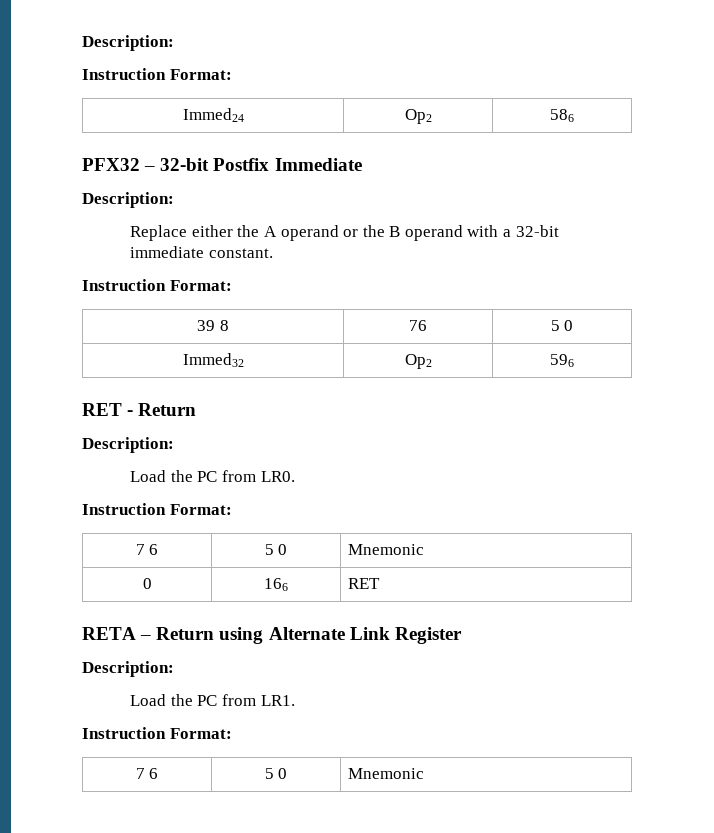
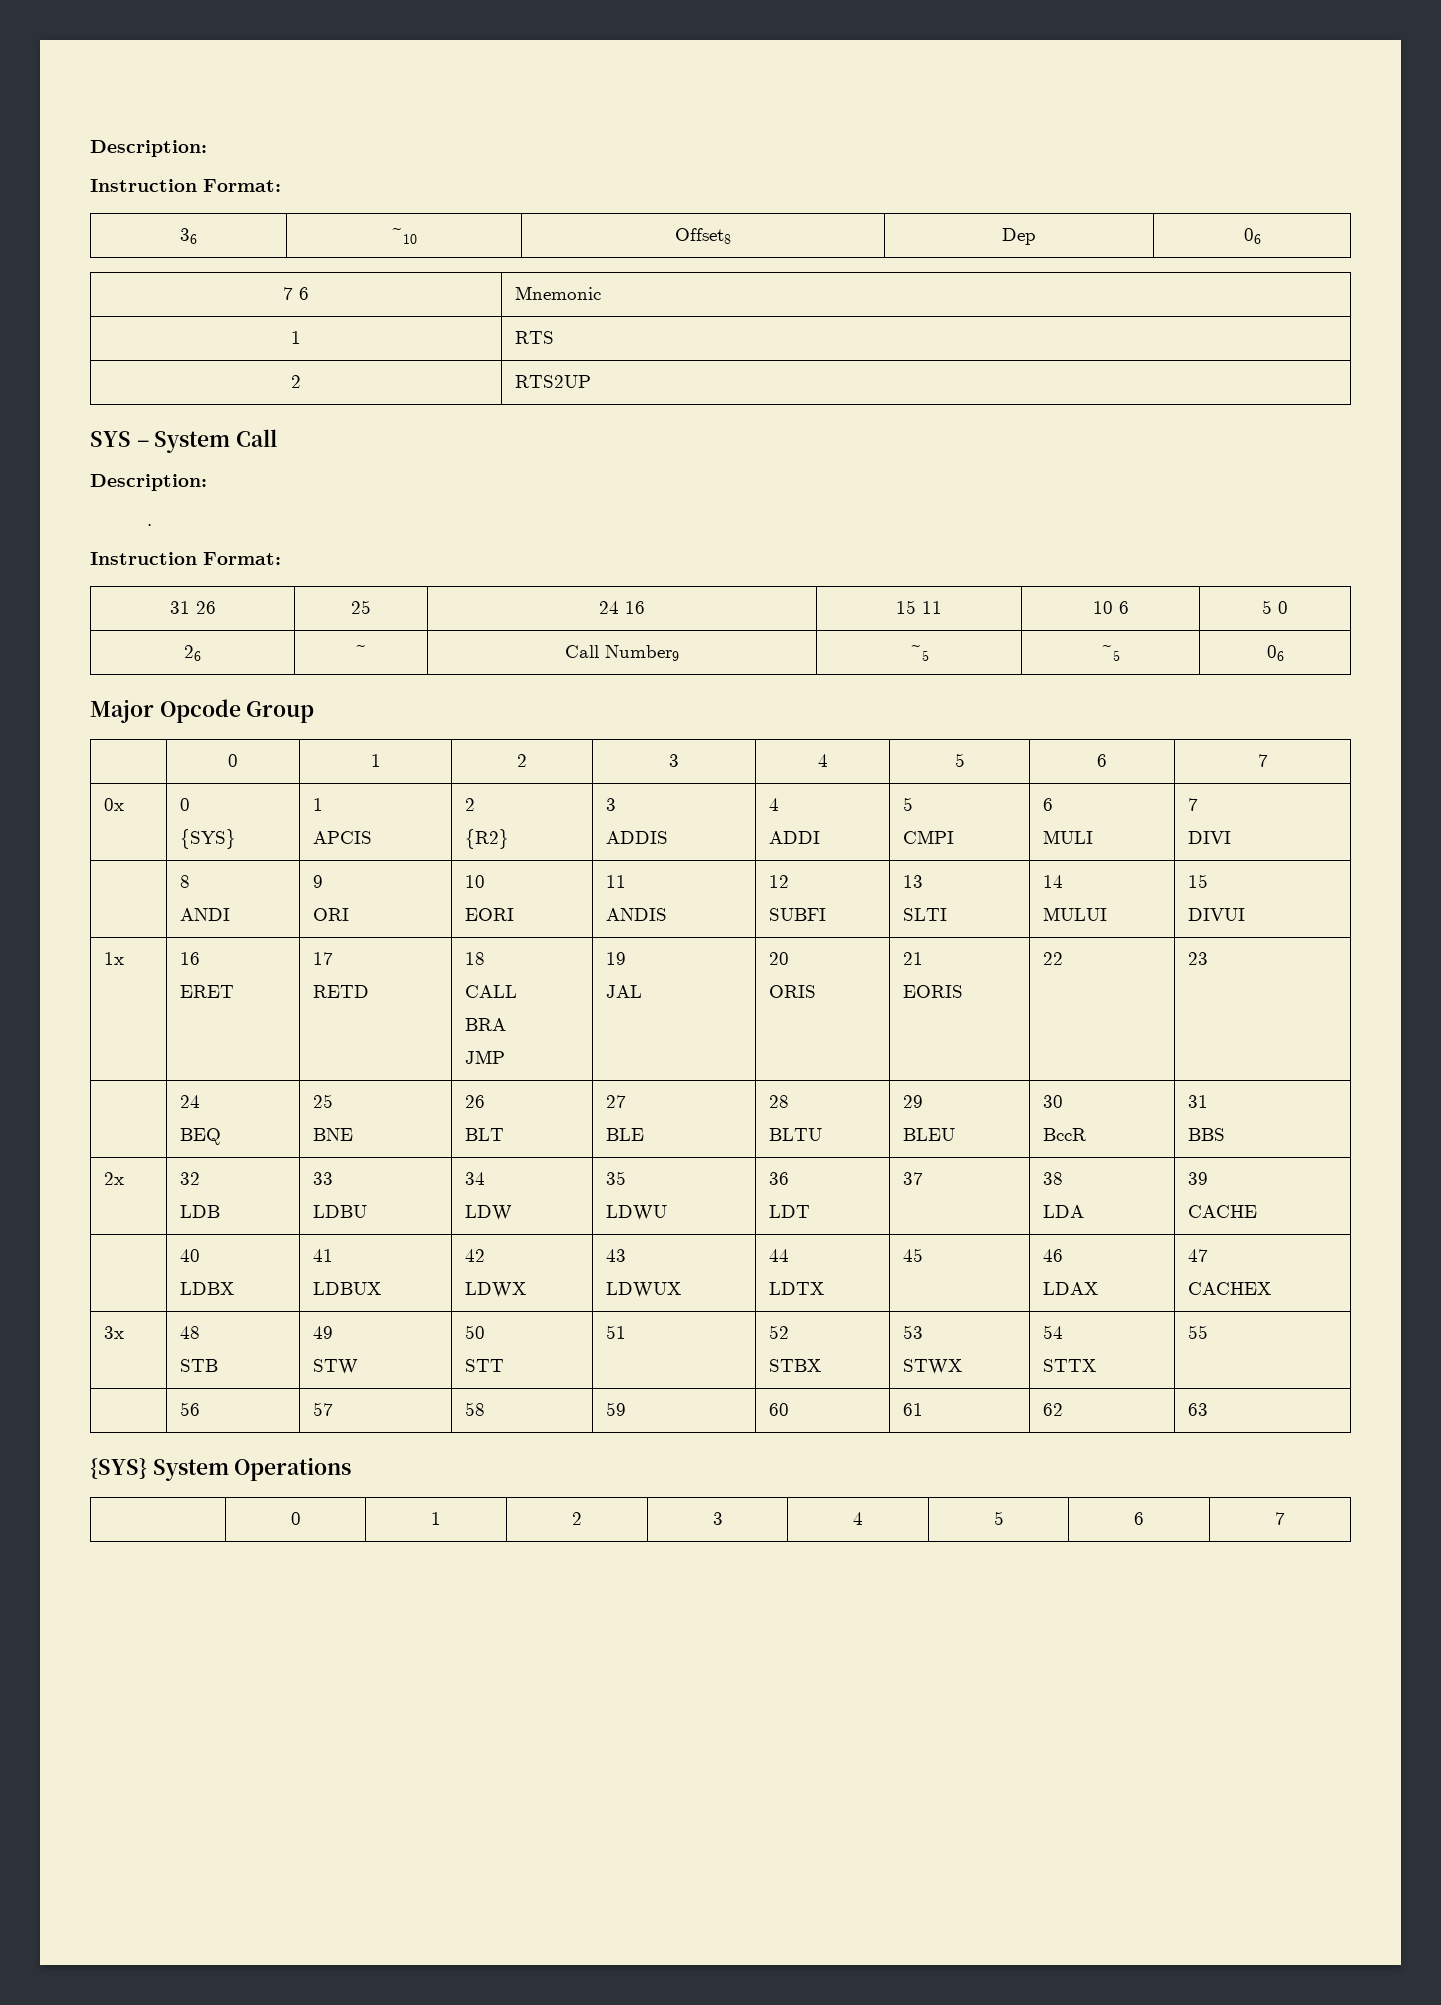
[182,108,244,122] [404,109,432,124] [550,109,574,122] [82,158,362,171] [82,192,174,208] [130,225,559,241] [130,246,273,258] [82,279,232,291] [197,320,229,331] [409,320,427,331] [550,320,574,331] [182,353,244,367] [404,354,432,369] [550,354,574,367] [82,403,197,416] [82,437,174,453] [130,470,295,482] [82,503,232,515] [135,544,159,555] [264,544,288,555] [348,544,425,555] [142,578,152,589] [264,578,288,591] [348,578,381,589] [82,627,462,644] [82,661,174,677] [130,694,295,706] [82,727,232,739] [135,768,159,779] [264,768,288,779] [348,768,425,779] Immed24 | Op2 | 586 // PFX32 – 32-bit Postfix Immediate // Description: // Replace either the A operand or the B operand with a 32-bit immediate constant. // Instruction Format: // 39 8 | 76 | 5 0 // Immed32 | Op2 | 596 // RET - Return // Description: // Load the PC from LR0. // Instruction Format: // 7 6 | 5 0 | Mnemonic // 0 | 166 | RET // RETA – Return using Alternate Link Register // Description: // Load the PC from LR1. // Instruction Format: // 7 6 | 5 0 | Mnemonic -> [180,228,197,244] [391,228,417,244] [675,228,731,244] [1002,228,1036,245] [1243,228,1261,244] [283,287,309,300] [515,286,602,300] [291,331,301,344] [515,331,555,344] [291,375,301,388] [515,375,592,388] [90,429,278,453] [90,474,207,491] [147,524,153,526] [90,552,281,565] [169,601,216,614] [351,600,371,614] [599,601,645,614] [896,600,942,614] [1092,601,1129,614] [1262,600,1288,614] [184,645,201,661] [355,645,367,658] [565,645,679,661] [909,645,929,661] [1101,645,1120,661] [1266,645,1284,661] [90,699,315,723] [228,754,238,767] [370,754,381,767] [517,754,527,767] [669,754,679,767] [817,754,828,767] [954,753,965,767] [1097,754,1107,767] [1257,754,1268,767] [104,798,125,811] [180,798,191,811] [180,829,237,849] [313,798,324,811] [313,831,373,844] [465,798,476,811] [465,829,510,849] [606,798,617,811] [606,831,669,844] [769,798,780,811] [769,831,821,844] [903,797,914,811] [903,830,955,844] [1043,798,1054,811] [1043,830,1094,844] [1188,798,1199,811] [1188,831,1232,844] [180,875,191,888] [180,908,231,921] [313,875,324,888] [313,908,350,921] [465,875,486,888] [465,908,515,921] [606,875,627,888] [606,908,668,921] [769,875,790,888] [769,908,827,921] [903,875,924,888] [903,908,948,921] [1043,875,1064,888] [1043,907,1108,921] [1188,874,1209,888] [1188,908,1246,921] [104,952,125,965] [180,952,201,965] [180,985,235,998] [313,952,334,965] [313,985,370,998] [465,952,486,965] [465,985,518,998] [465,1018,507,1031] [465,1050,506,1064] [606,952,627,965] [606,985,643,998] [769,952,790,965] [769,985,817,998] [903,952,924,965] [903,985,964,998] [1043,952,1064,965] [1188,952,1209,965] [180,1095,201,1108] [180,1128,222,1145] [313,1094,334,1108] [313,1128,354,1141] [465,1095,486,1108] [465,1128,505,1141] [606,1095,627,1108] [606,1128,645,1141] [769,1095,790,1108] [769,1128,823,1141] [903,1095,924,1108] [903,1128,956,1141] [1043,1095,1064,1108] [1043,1128,1087,1141] [1188,1095,1209,1108] [1188,1128,1226,1141] [104,1172,125,1185] [180,1172,201,1185] [180,1205,221,1218] [313,1172,334,1185] [313,1205,368,1218] [465,1172,486,1185] [465,1205,513,1221] [606,1171,627,1185] [606,1205,668,1221] [769,1172,790,1185] [769,1205,811,1218] [903,1172,924,1185] [1043,1172,1064,1185] [1043,1205,1085,1218] [1188,1172,1209,1185] [1188,1205,1258,1218] [180,1249,201,1262] [180,1282,235,1295] [313,1249,334,1262] [313,1282,382,1295] [465,1249,486,1262] [465,1282,527,1298] [606,1249,627,1262] [606,1282,682,1298] [769,1249,790,1262] [769,1282,825,1295] [903,1248,924,1262] [1043,1249,1064,1262] [1043,1282,1099,1295] [1188,1249,1209,1262] [1188,1282,1272,1295] [104,1326,125,1339] [180,1326,201,1339] [180,1359,219,1372] [313,1326,334,1339] [313,1359,359,1375] [465,1325,486,1339] [465,1359,505,1372] [606,1325,627,1339] [769,1325,790,1339] [769,1359,822,1372] [903,1325,924,1339] [903,1359,963,1375] [1043,1325,1064,1339] [1043,1359,1097,1372] [1188,1325,1209,1339] [180,1402,201,1416] [313,1402,334,1416] [465,1402,486,1416] [606,1402,627,1416] [769,1403,790,1416] [903,1403,924,1416] [1043,1403,1064,1416] [1188,1403,1209,1416] [90,1457,352,1481] [290,1512,301,1525] [431,1512,441,1525] [572,1512,582,1525] [712,1512,723,1525] [853,1512,863,1525] [993,1511,1004,1525] [1134,1512,1144,1525] [1275,1512,1285,1525] 36 | ~10 | Offset8 | Dep | 06 // 7 6 | Mnemonic // 1 | RTS // 2 | RTS2UP // SYS – System Call // Description: // . // Instruction Format: // 31 26 | 25 | 24 16 | 15 11 | 10 6 | 5 0 // 26 | ~ | Call Number9 | ~5 | ~5 | 06 // Major Opcode Group // | 0 | 1 | 2 | 3 | 4 | 5 | 6 | 7 // 0x | 0 // {SYS} | 1 // APCIS | 2 // {R2} | 3 // ADDIS | 4 // ADDI | 5 // CMPI | 6 // MULI | 7 // DIVI // | 8 // ANDI | 9 // ORI | 10 // EORI | 11 // ANDIS | 12 // SUBFI | 13 // SLTI | 14 // MULUI | 15 // DIVUI // 1x | 16 // ERET | 17 // RETD | 18 // CALL // BRA // JMP | 19 // JAL | 20 // ORIS | 21 // EORIS | 22 | 23 // | 24 // BEQ | 25 // BNE | 26 // BLT | 27 // BLE | 28 // BLTU | 29 // BLEU | 30 // BccR | 31 // BBS // 2x | 32 // LDB | 33 // LDBU | 34 // LDW | 35 // LDWU | 36 // LDT | 37 | 38 // LDA | 39 // CACHE // | 40 // LDBX | 41 // LDBUX | 42 // LDWX | 43 // LDWUX | 44 // LDTX | 45 | 46 // LDAX | 47 // CACHEX // 3x | 48 // STB | 49 // STW | 50 // STT | 51 | 52 // STBX | 53 // STWX | 54 // STTX | 55 // | 56 | 57 | 58 | 59 | 60 | 61 | 62 | 63 // {SYS} System Operations // | 0 | 1 | 2 | 3 | 4 | 5 | 6 | 7

